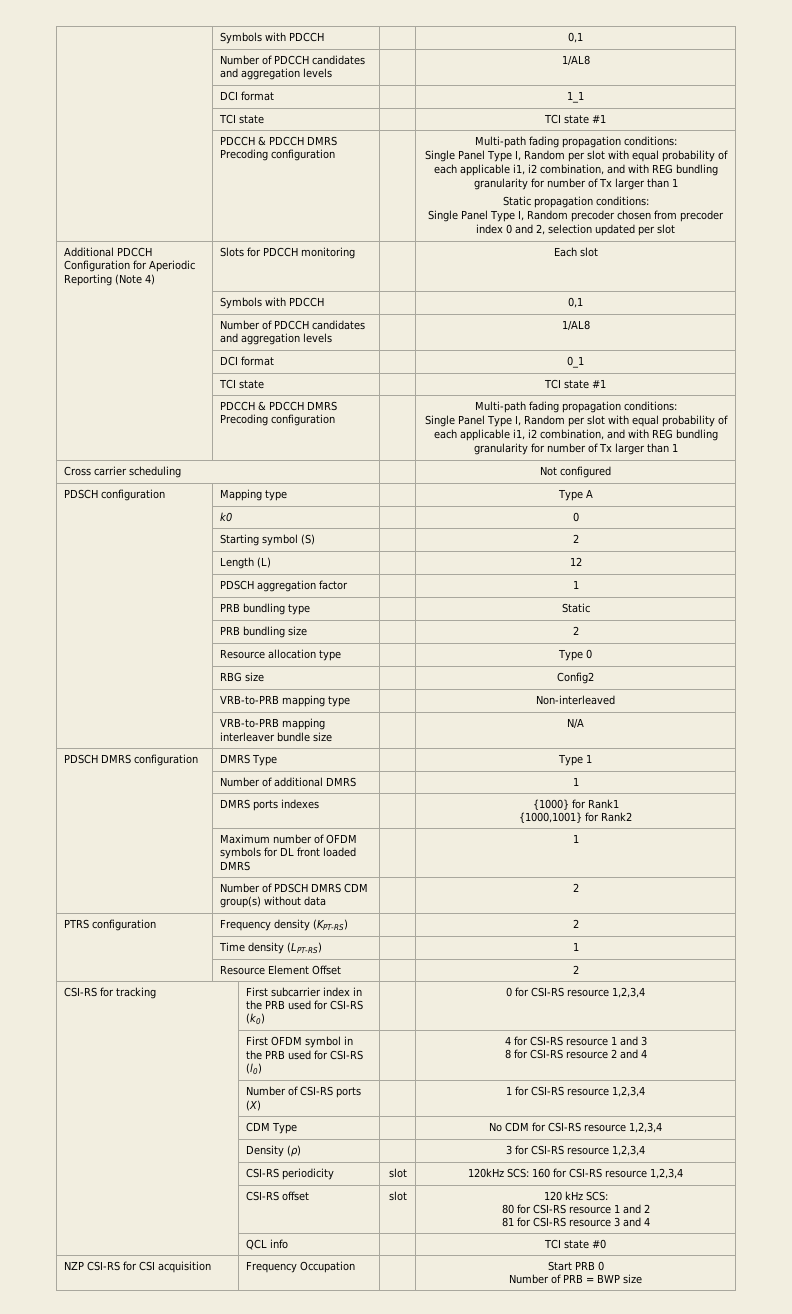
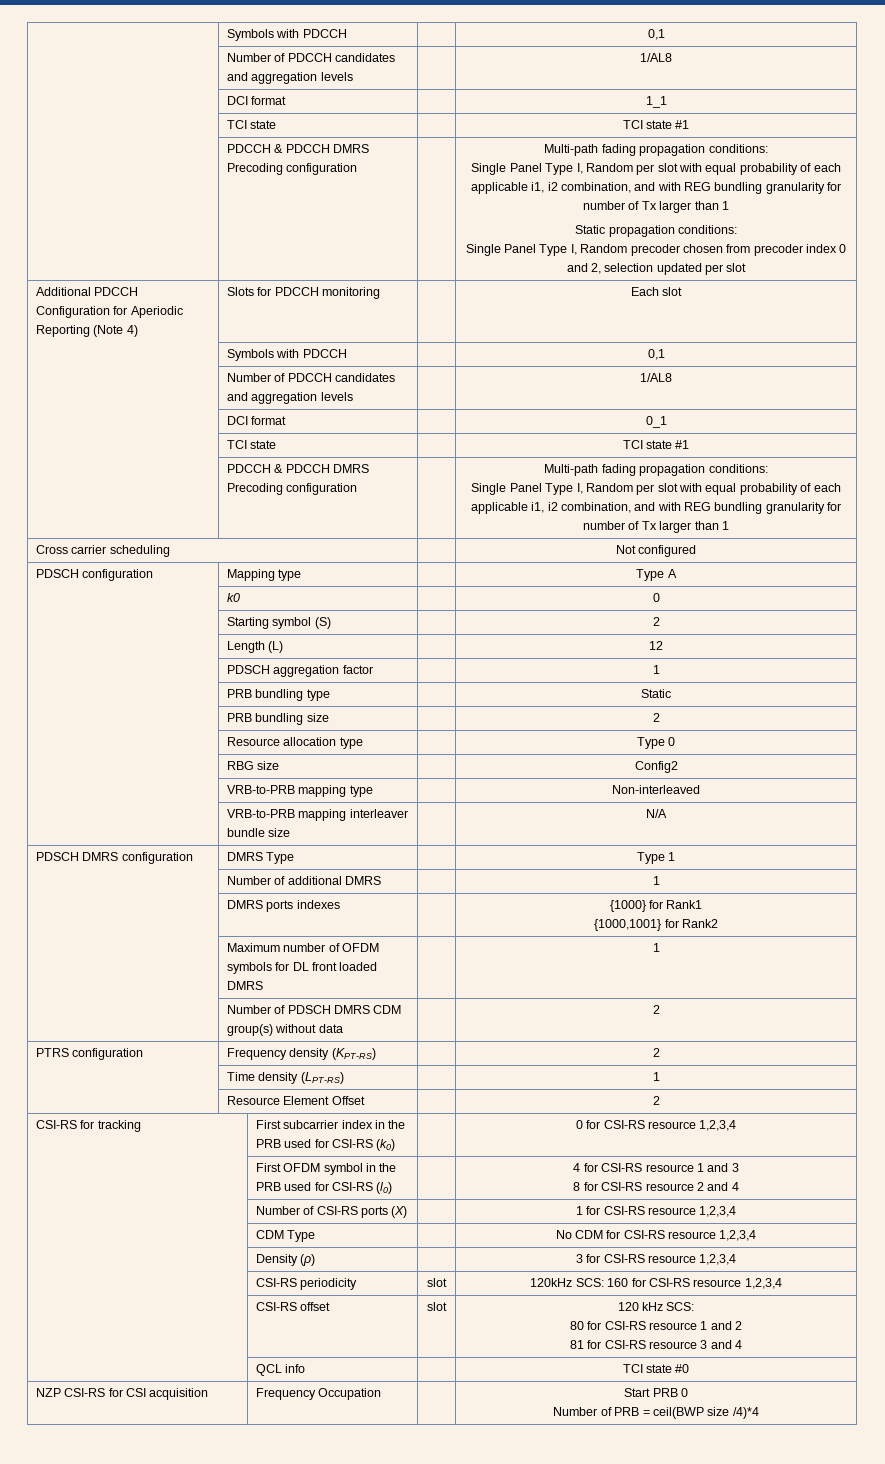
[597,1274,642,1284] BWP size -> [652,1407,759,1419] ceil(BWP size /4)*4

